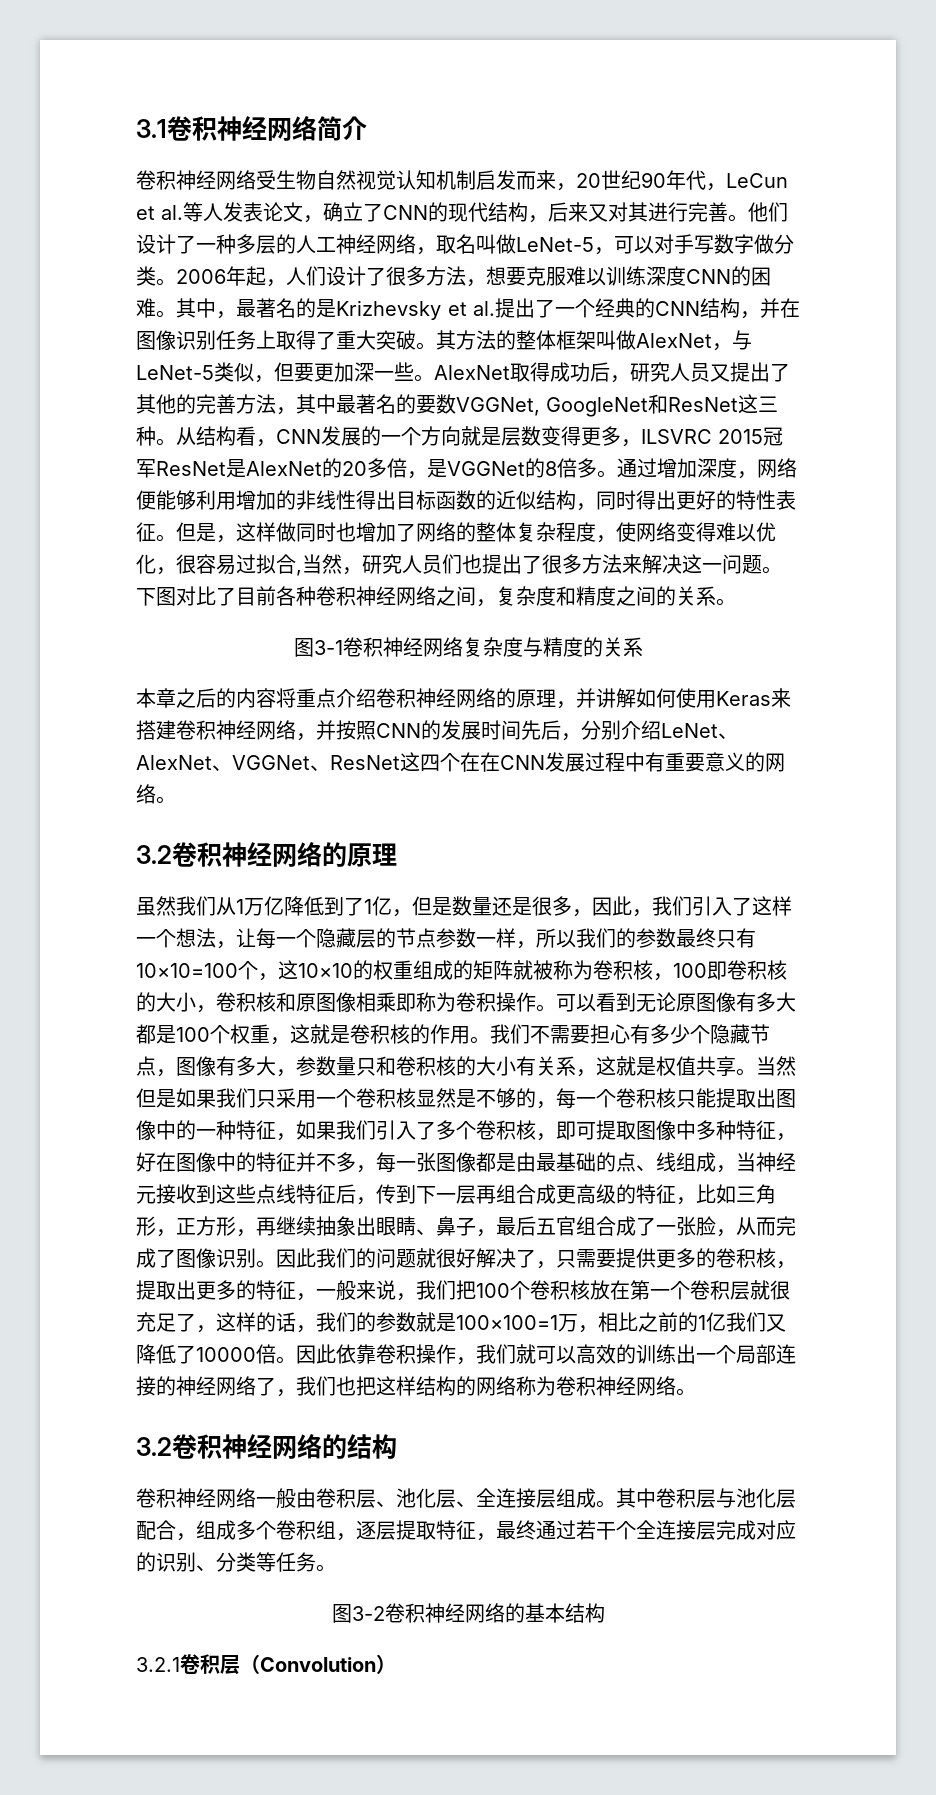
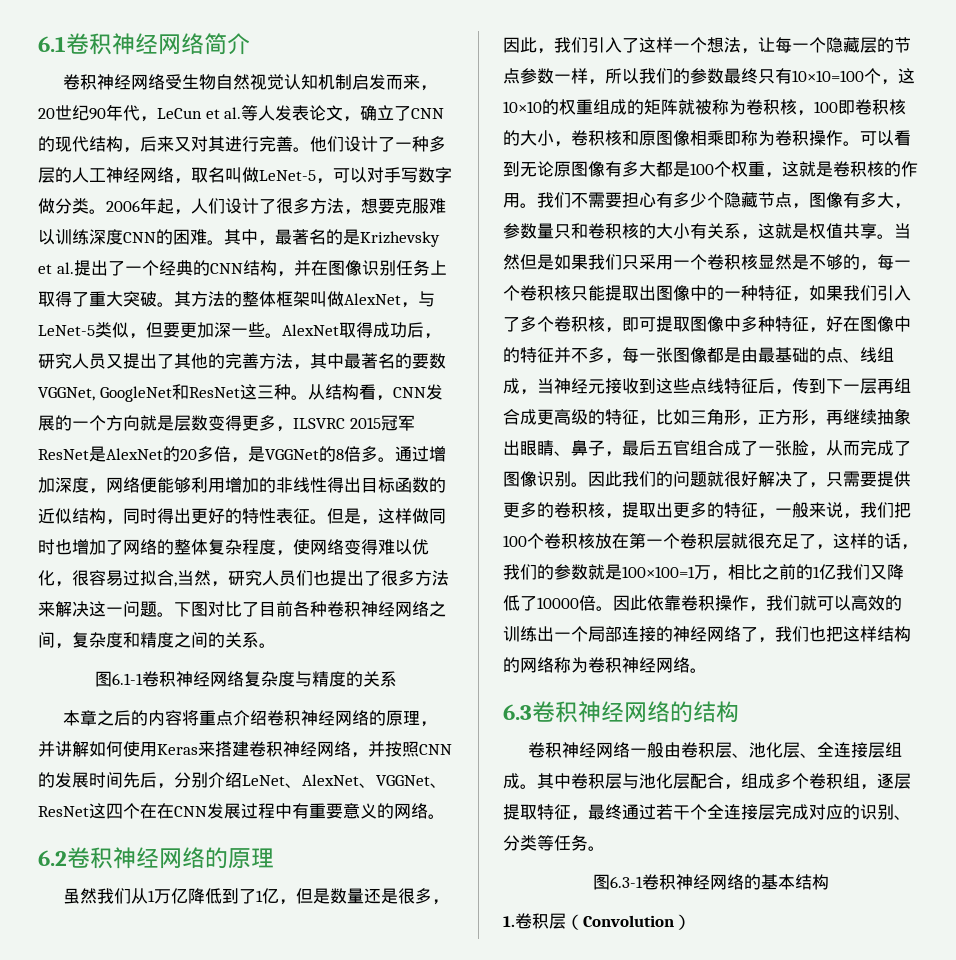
[136,119,167,138] 3.1 -> [38,36,66,52] 6.1
[313,640,343,655] 3-1 -> [111,673,143,685] 6.1-1
[136,845,172,864] 3.2 -> [38,850,67,866] 6.2
[136,1437,172,1456] 3.2 -> [503,704,532,720] 6.3
[351,1606,385,1621] 3-2 -> [609,876,643,888] 6.3-1
[136,1657,180,1672] 3.2.1 -> [503,916,515,927] 1.

